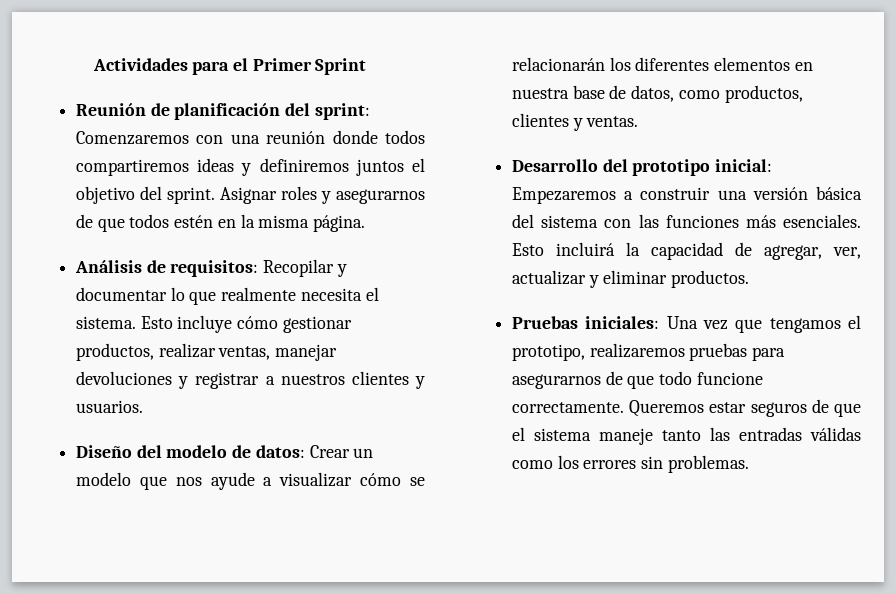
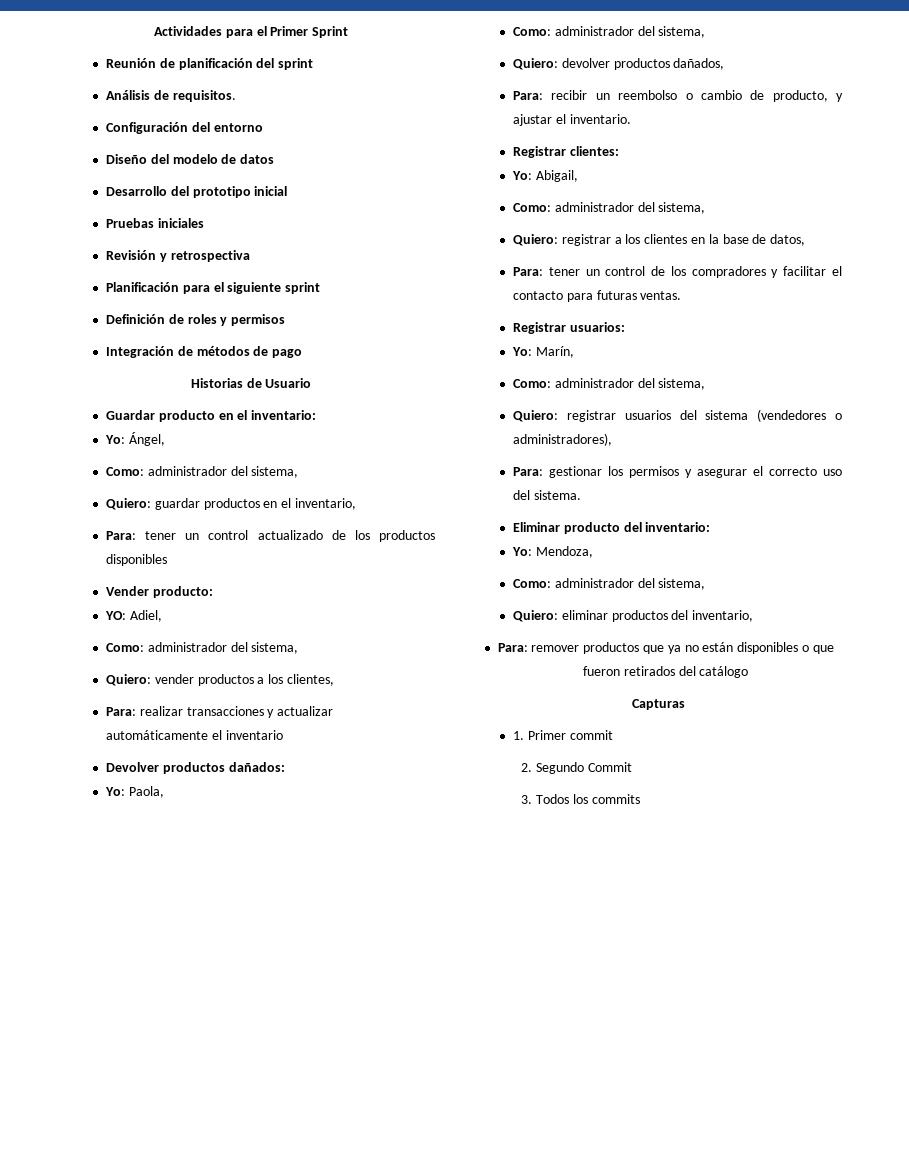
[314,103,370,120] [76,130,425,145] [76,158,425,176] [76,186,425,204] [76,214,366,232] [75,259,347,277] [76,287,379,305] [76,315,352,333] [76,343,338,361] [76,371,425,389] [76,400,144,413] [76,445,374,458] [76,472,425,490] [512,57,813,71] [512,85,803,103] [512,113,639,131] [512,159,773,176] [512,186,862,204] [512,214,861,228] [512,242,861,260] [512,270,750,288] [512,315,861,333] [512,343,786,361] [512,371,763,389] [512,399,861,417] [512,427,861,445] [512,455,749,473] sprint: Comenzaremos con una reunión donde todos compartiremos ideas y definiremos juntos el objetivo del sprint. Asignar roles y asegurarnos de que todos estén en la misma página. // Análisis de requisitos: Recopilar y documentar lo que realmente necesita el sistema. Esto incluye cómo gestionar productos, realizar ventas, manejar devoluciones y registrar a nuestros clientes y usuarios. // Diseño del modelo de datos: Crear un modelo que nos ayude a visualizar cómo se relacionarán los diferentes elementos en nuestra base de datos, como productos, clientes y ventas. // Desarrollo del prototipo inicial: Empezaremos a construir una versión básica del sistema con las funciones más esenciales. Esto incluirá la capacidad de agregar, ver, actualizar y eliminar productos. // Pruebas iniciales: Una vez que tengamos el prototipo, realizaremos pruebas para asegurarnos de que todo funcione correctamente. Queremos estar seguros de que el sistema maneje tanto las entradas válidas como los errores sin problemas. -> [278,58,314,70] [106,90,236,102] [106,122,263,134] [106,154,275,164] [106,186,288,198] [106,218,204,228] [106,250,250,262] [106,282,321,294] [106,314,286,326] [106,346,303,358] [190,378,312,388] [106,410,317,422] [105,432,165,446] [106,466,299,478] [106,498,356,510] [106,530,435,542] [106,554,168,566] [106,586,213,598] [105,610,162,622] [106,642,299,654] [106,674,334,686] [106,706,334,718] [106,730,283,740] [106,762,285,774] [105,786,164,798] [513,26,706,38] [513,58,725,70] [513,90,843,102] [513,114,631,126] [513,146,619,158] [512,170,578,182] [513,202,706,214] [513,234,806,246] [513,266,842,278] [513,290,682,302] [513,322,625,334] [512,346,574,358] [513,378,706,390] [513,409,842,422] [513,433,613,446] [513,466,842,478] [513,490,581,500] [513,522,711,534] [512,546,593,558] [513,578,706,590] [513,610,754,622] [497,642,834,654] [583,666,749,678] [631,699,685,710] [513,730,613,740] [521,762,632,774] [521,794,640,804] sprint // Análisis de requisitos. // Configuración del entorno // Diseño del modelo de datos // Desarrollo del prototipo inicial // Pruebas iniciales // Revisión y retrospectiva // Planificación para el siguiente sprint // Definición de roles y permisos // Integración de métodos de pago // Historias de Usuario // Guardar producto en el inventario: // Yo: Ángel, // Como: administrador del sistema, // Quiero: guardar productos en el inventario, // Para: tener un control actualizado de los productos disponibles // Vender producto: // YO: Adiel, // Como: administrador del sistema, // Quiero: vender productos a los clientes, // Para: realizar transacciones y actualizar automáticamente el inventario // Devolver productos dañados: // Yo: Paola, // Como: administrador del sistema, // Quiero: devolver productos dañados, // Para: recibir un reembolso o cambio de producto, y ajustar el inventario. // Registrar clientes: // Yo: Abigail, // Como: administrador del sistema, // Quiero: registrar a los clientes en la base de datos, // Para: tener un control de los compradores y facilitar el contacto para futuras ventas. // Registrar usuarios: // Yo: Marín, // Como: administrador del sistema, // Quiero: registrar usuarios del sistema (vendedores o administradores), // Para: gestionar los permisos y asegurar el correcto uso del sistema. // Eliminar producto del inventario: // Yo: Mendoza, // Como: administrador del sistema, // Quiero: eliminar productos del inventario, // Para: remover productos que ya no están disponibles o que fueron retirados del catálogo // Capturas // 1. Primer commit // 2. Segundo Commit // 3. Todos los commits

